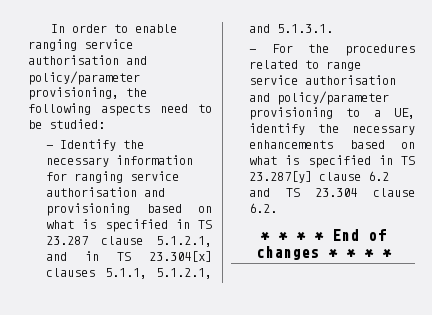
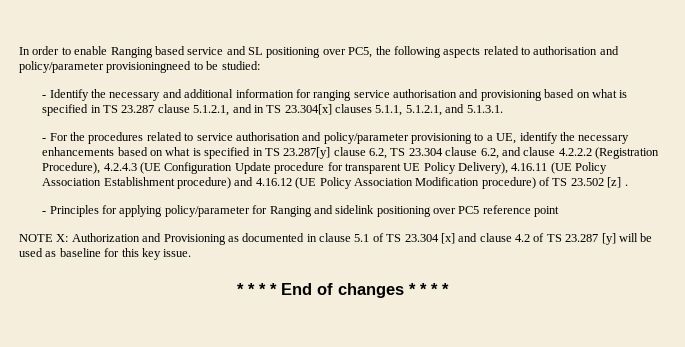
[28,39,133,51] [28,55,147,65] [28,71,140,85] [28,87,147,100] [28,103,188,116] ranging service authorisation and policy/parameter provisioning, the following aspects need -> [110,46,619,58] [19,61,192,73] Ranging based service and SL positioning over PC5, the following aspects related to authorisation and policy/parameter provisioningneed
(110, 162) none -> [162,89,234,98] and additional
[326,61,362,71] range -> (194, 137) none
[368,171,390,181] [249,188,271,197] 6.2 and -> [369,148,388,159] 6.2,
[249,203,278,213] 6.2. -> [480,147,660,159] [42,162,608,174] [42,177,628,189] [42,205,560,217] [19,233,653,245] [19,248,192,260] 6.2, and clause 4.2.2.2 (Registration Procedure), 4.2.4.3 (UE Configuration Update procedure for transparent UE Policy Delivery), 4.16.11 (UE Policy Association Establishment procedure) and 4.16.12 (UE Policy Association Modification procedure) of TS 23.502 [z] . // - Principles for applying policy/parameter for Ranging and sidelink positioning over PC5 reference point // NOTE X: Authorization and Provisioning as documented in clause 5.1 of TS 23.304 [x] and clause 4.2 of TS 23.287 [y] will be used as baseline for this key issue.

